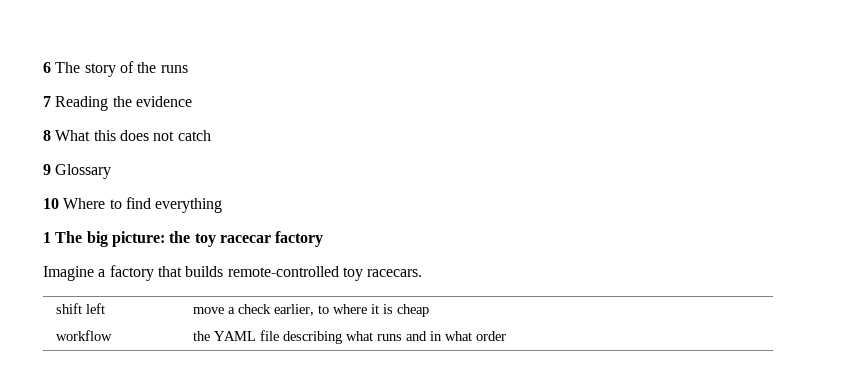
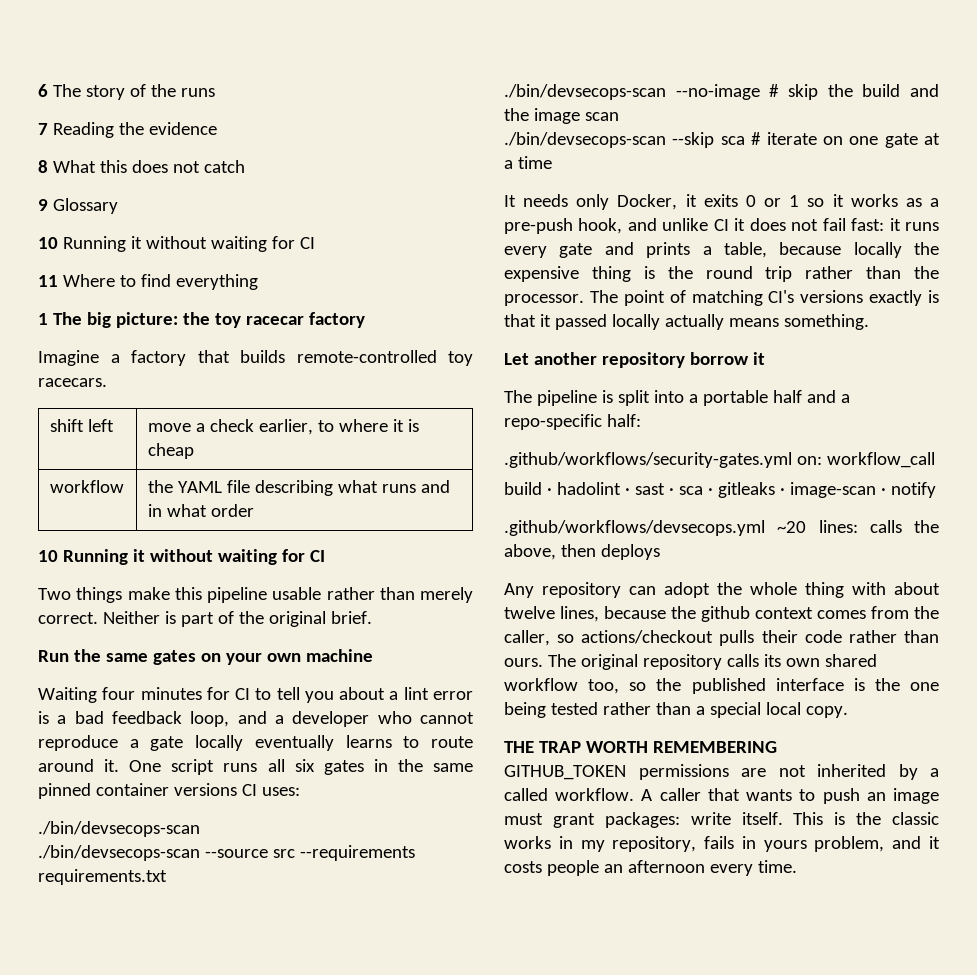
(59, 203) none -> [62,236,315,252] [38,275,58,287] Running it without waiting for CI // 11
(506, 336) none -> [38,549,325,565] [38,587,473,603] [38,611,372,627] [38,649,373,665] [38,687,473,703] [38,711,474,727] [38,735,474,751] [38,759,474,775] [38,783,300,799] [38,821,200,837] [38,845,415,861] [38,869,167,885] [504,84,939,100] [504,108,619,124] [504,132,940,148] [504,156,552,169] [504,194,939,210] [504,218,939,234] [504,242,939,258] [504,266,939,282] [504,290,939,306] [504,314,869,330] [504,352,765,368] [504,390,850,406] [504,414,641,430] [504,452,935,468] [504,482,936,498] [504,520,939,536] [504,544,660,560] [504,582,940,598] [504,606,939,622] [504,630,939,646] [504,654,877,670] [504,678,939,694] [504,702,848,718] [504,741,777,753] [504,764,939,780] [504,788,939,804] [504,812,939,828] [504,836,940,852] [504,860,797,876] // 10 Running it without waiting for CI // Two things make this pipeline usable rather than merely correct. Neither is part of the original brief. // Run the same gates on your own machine // Waiting four minutes for CI to tell you about a lint error is a bad feedback loop, and a developer who cannot reproduce a gate locally eventually learns to route around it. One script runs all six gates in the same pinned container versions CI uses: // ./bin/devsecops-scan // ./bin/devsecops-scan --source src --requirements requirements.txt // ./bin/devsecops-scan --no-image # skip the build and the image scan // ./bin/devsecops-scan --skip sca # iterate on one gate at a time // It needs only Docker, it exits 0 or 1 so it works as a pre-push hook, and unlike CI it does not fail fast: it runs every gate and prints a table, because locally the expensive thing is the round trip rather than the processor. The point of matching CI's versions exactly is that it passed locally actually means something. // Let another repository borrow it // The pipeline is split into a portable half and a repo-specific half: // .github/workflows/security-gates.yml on: workflow_call // build · hadolint · sast · sca · gitleaks · image-scan · notify // .github/workflows/devsecops.yml ~20 lines: calls the above, then deploys // Any repository can adopt the whole thing with about twelve lines, because the github context comes from the caller, so actions/checkout pulls their code rather than ours. The original repository calls its own shared workflow too, so the published interface is the one being tested rather than a special local copy. // THE TRAP WORTH REMEMBERING // GITHUB_TOKEN permissions are not inherited by a called workflow. A caller that wants to push an image must grant packages: write itself. This is the classic works in my repository, fails in yours problem, and it costs people an afternoon every time.

